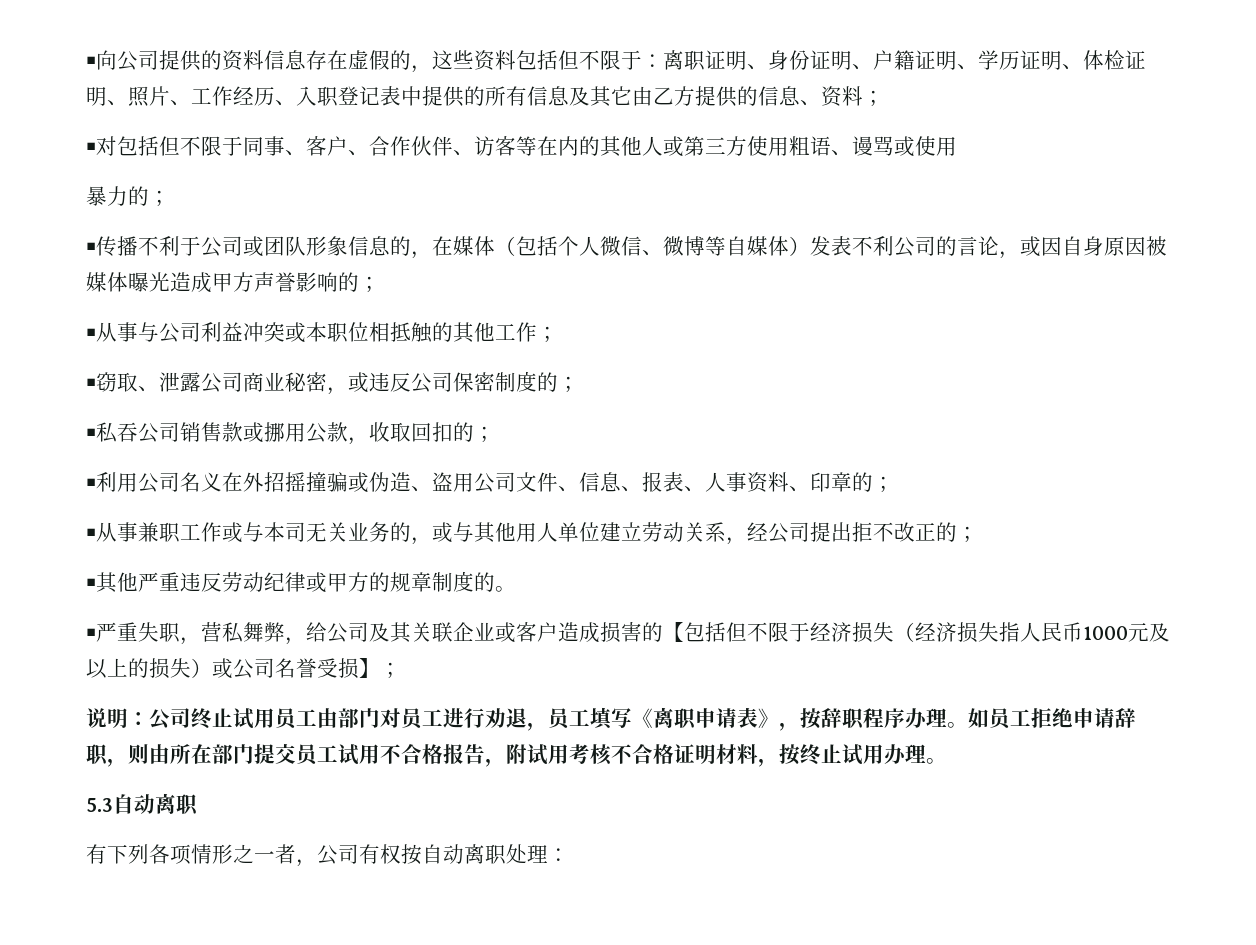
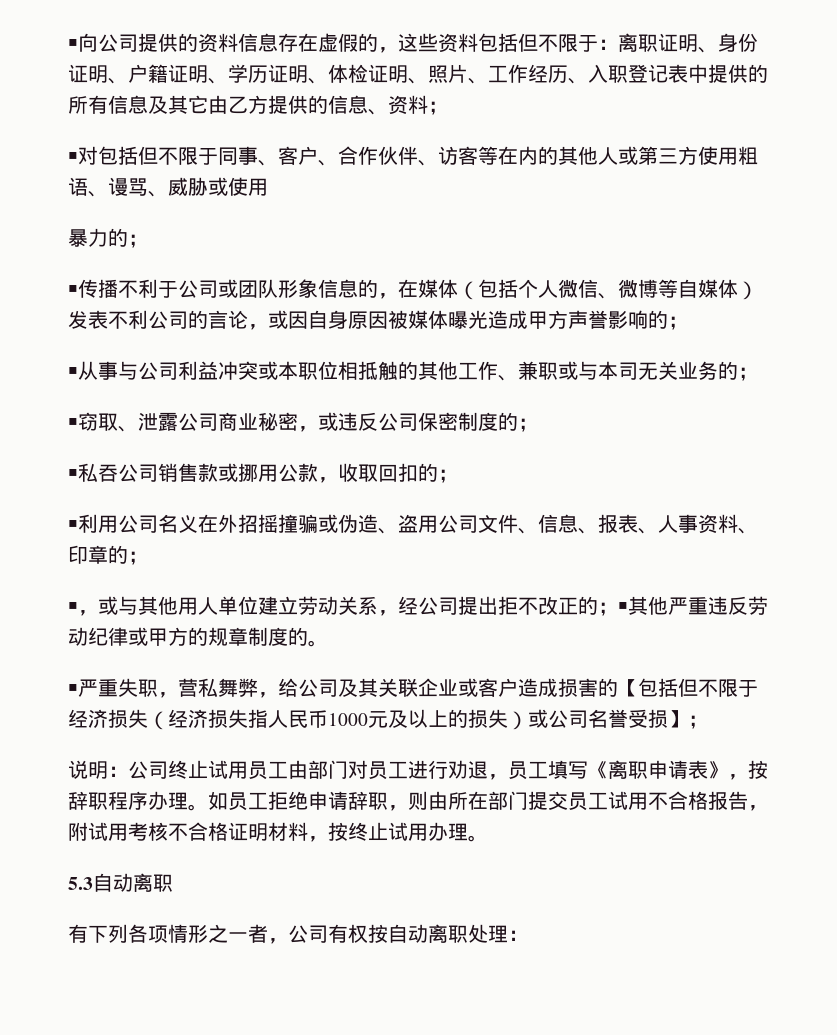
(894, 146) none -> [148,177,208,197] 、威胁
(537, 332) none -> [498,361,738,381] 、兼职或与本司无关业务的
[96,522,411,543] 从事兼职工作或与本司无关业务的 -> (78, 607) none
(978, 534) // -> (618, 609) none

